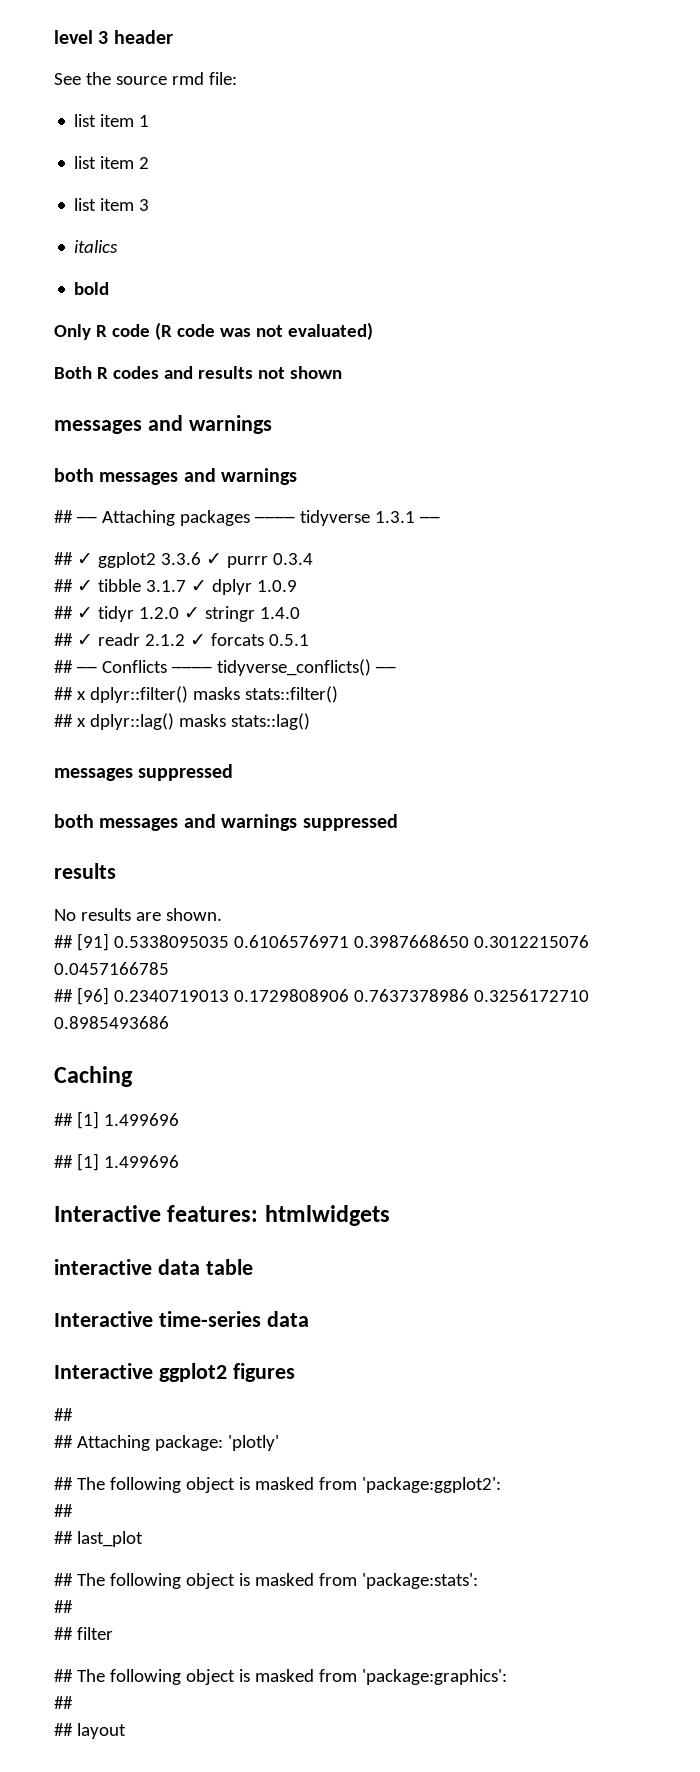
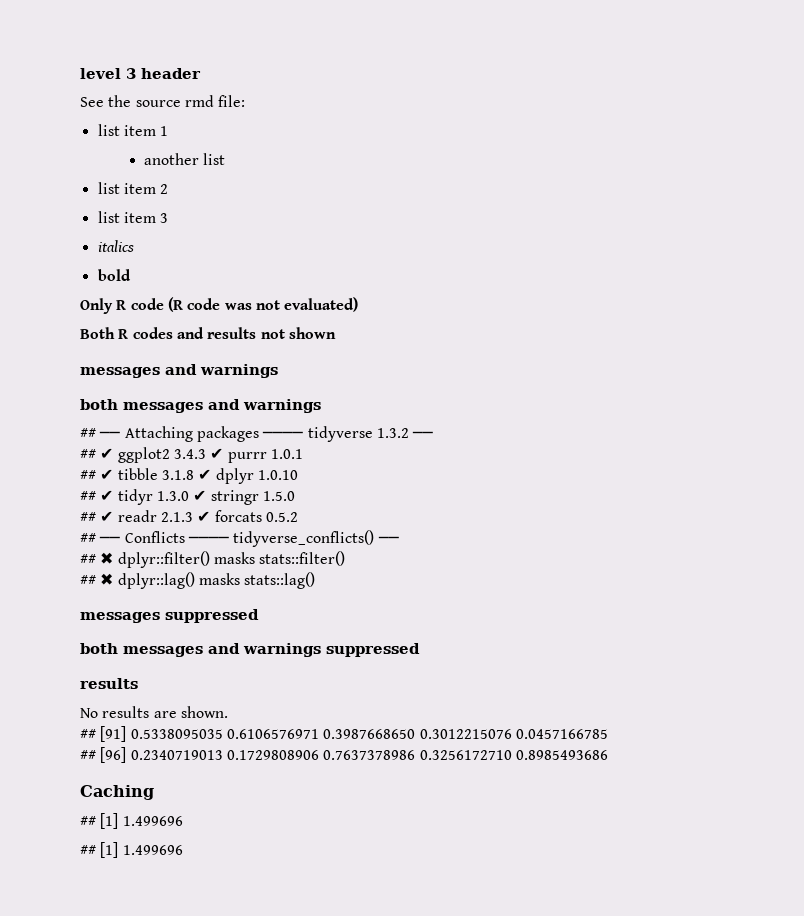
(150, 121) none -> [144,153,226,165] // another list
[374,511,440,523] [54,552,313,568] [54,579,297,595] [54,606,300,622] [54,633,309,646] 1.3.1 ── // ## ✓ ggplot2 3.3.6 ✓ purrr 0.3.4 // ## ✓ tibble 3.1.7 ✓ dplyr 1.0.9 // ## ✓ tidyr 1.2.0 ✓ stringr 1.4.0 // ## ✓ readr 2.1.2 ✓ forcats 0.5.1 -> [376,428,434,438] [80,447,303,463] [80,468,298,484] [80,489,295,505] [80,510,298,522] 1.3.2 ── // ## ✔ ggplot2 3.4.3 ✔ purrr 1.0.1 // ## ✔ tibble 3.1.8 ✔ dplyr 1.0.10 // ## ✔ tidyr 1.3.0 ✔ stringr 1.5.0 // ## ✔ readr 2.1.3 ✔ forcats 0.5.2
[76,691,86,700] x -> [100,552,114,564] ✖
[76,718,86,727] x -> [100,573,114,585] ✖
[54,1205,390,1226] [54,1259,253,1275] [54,1311,309,1327] [54,1363,295,1382] [54,1408,73,1421] [54,1435,279,1451] [54,1477,501,1493] [54,1504,73,1517] [54,1531,143,1547] [54,1573,478,1589] [54,1600,73,1613] [54,1627,113,1640] [54,1669,507,1685] [54,1696,73,1709] [54,1723,126,1739] // Interactive features: htmlwidgets // interactive data table // Interactive time-series data // Interactive ggplot2 figures // ## // ## Attaching package: 'plotly' // ## The following object is masked from 'package:ggplot2': // ## // ## last_plot // ## The following object is masked from 'package:stats': // ## // ## filter // ## The following object is masked from 'package:graphics': // ## // ## layout -> (183, 850) none

